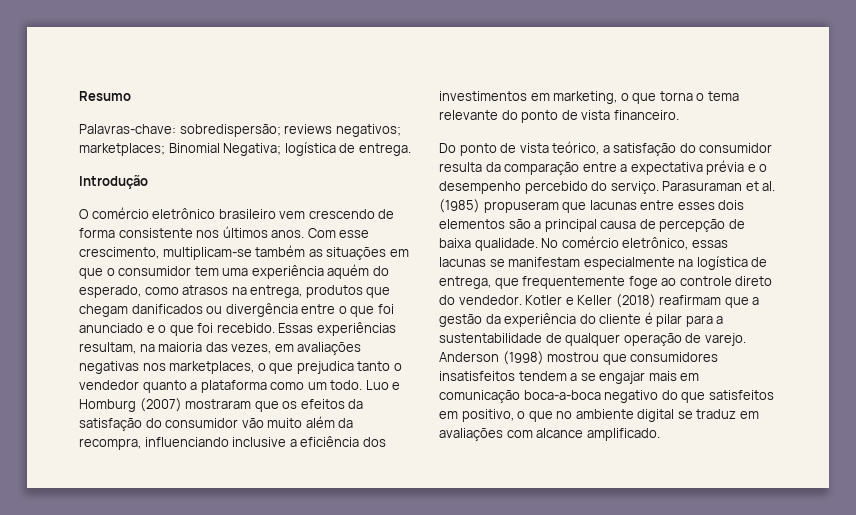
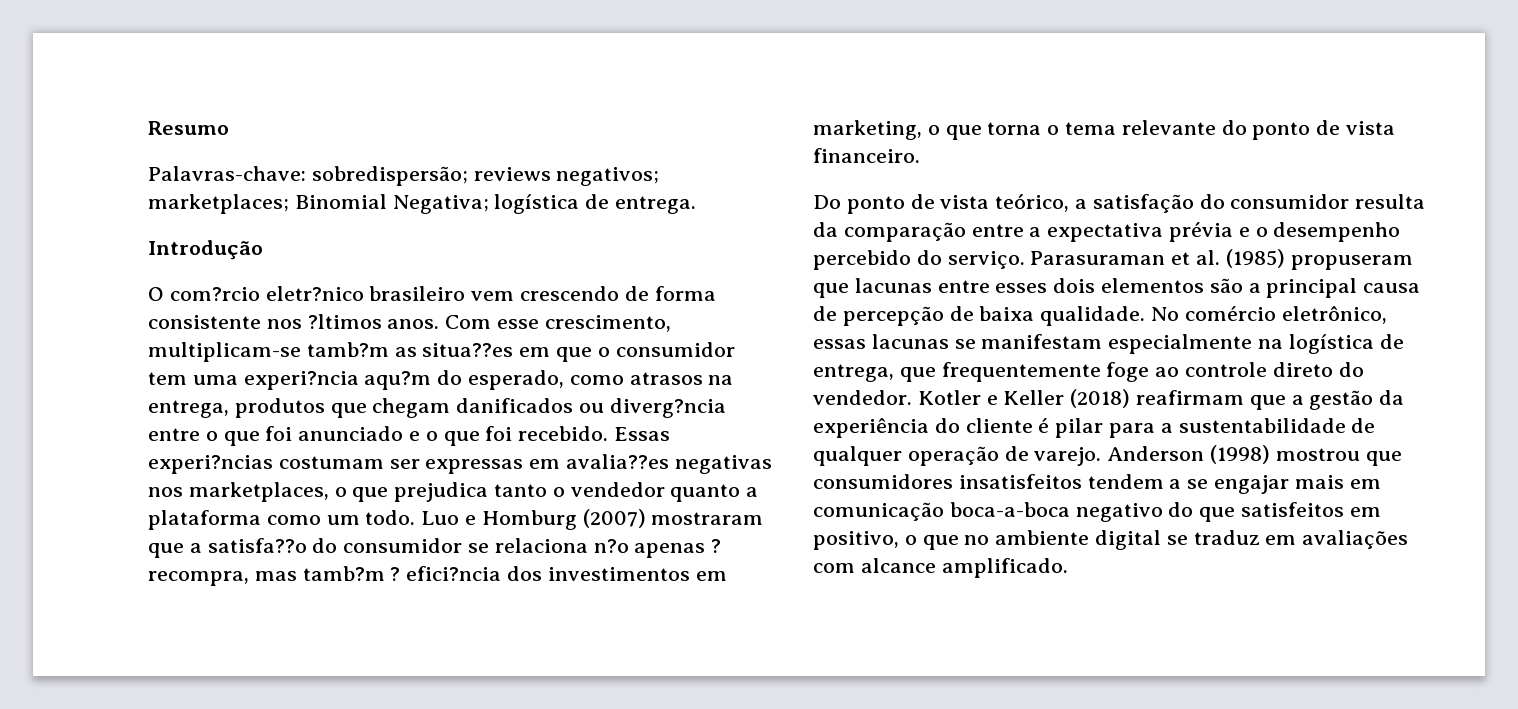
[91,207,216,219] comércio eletrônico -> [169,286,364,301] com?rcio eletr?nico
[222,226,268,238] últimos -> [307,314,382,329] ?ltimos
[255,245,387,260] também as situações -> [306,342,514,357] tamb?m as situa??es
[251,264,370,279] experiência aquém -> [243,371,432,390] experi?ncia aqu?m
[225,303,298,317] divergência -> [609,398,726,418] diverg?ncia
[316,322,396,336] [79,342,362,355] experiências resultam, na maioria das vezes, em avaliações -> [148,454,670,474] experi?ncias costumam ser expressas em avalia??es
[282,399,364,409] [79,416,354,431] [79,436,360,450] os efeitos da satisfação do consumidor vão muito além da recompra, influenciando inclusive a eficiência -> [189,538,722,558] [148,566,502,586] a satisfa??o do consumidor se relaciona n?o apenas ? recompra, mas tamb?m ? efici?ncia

